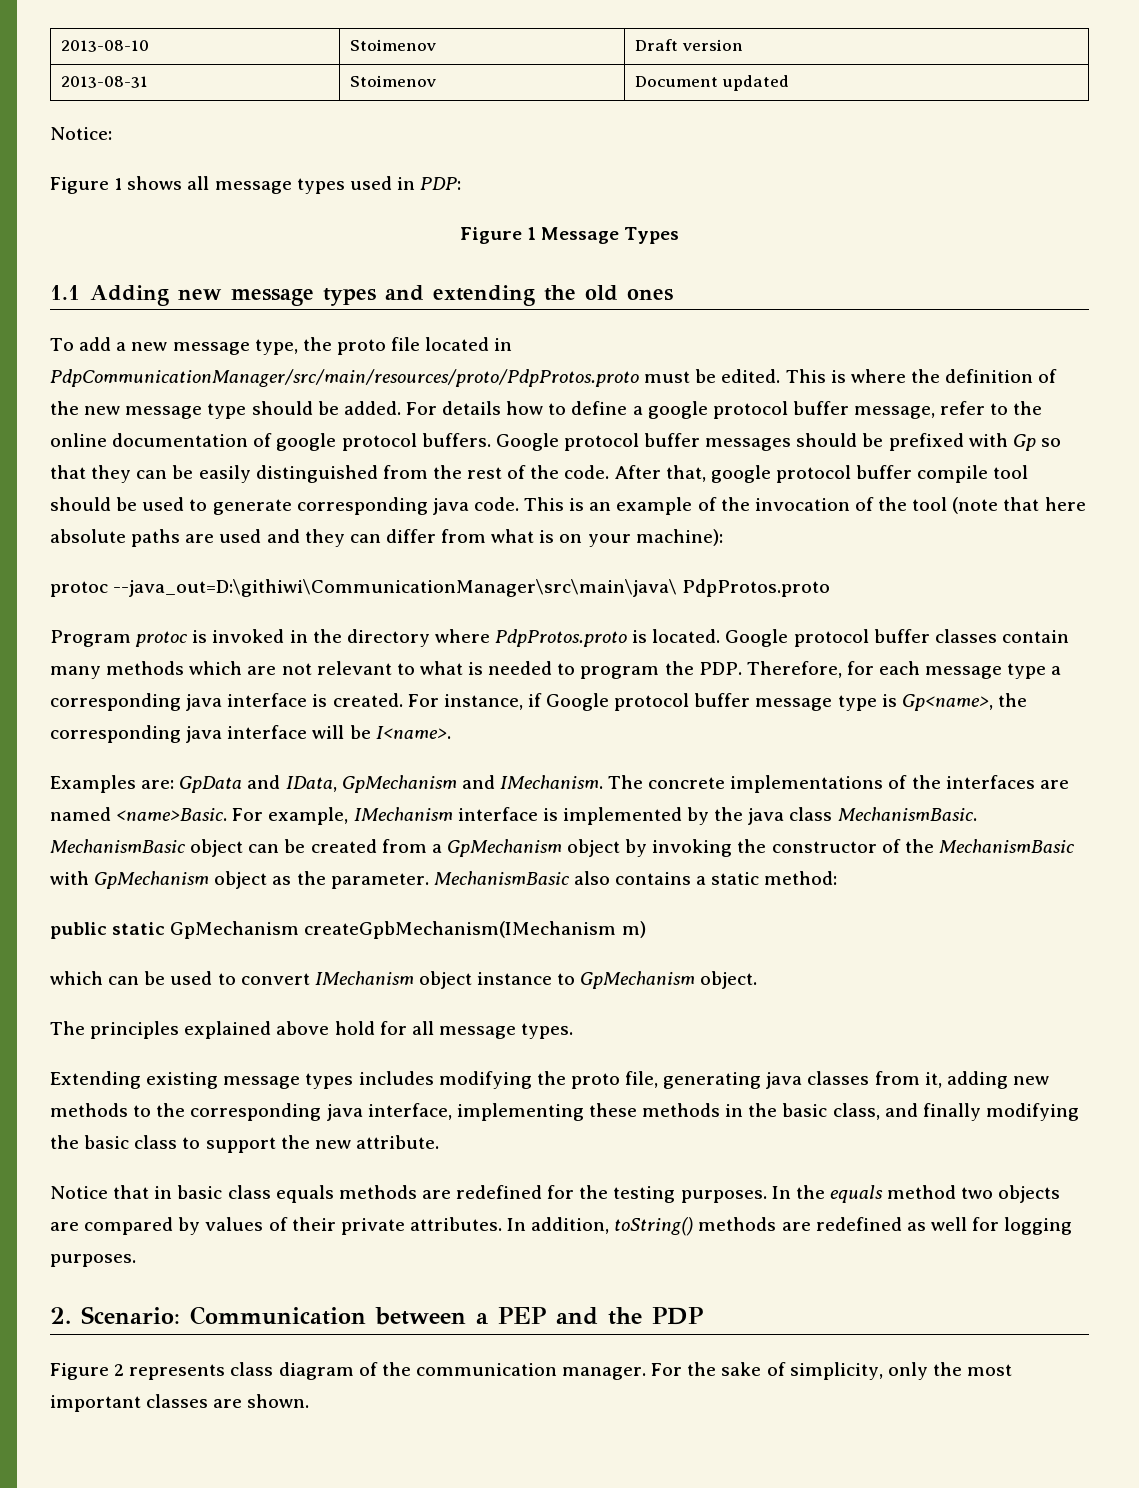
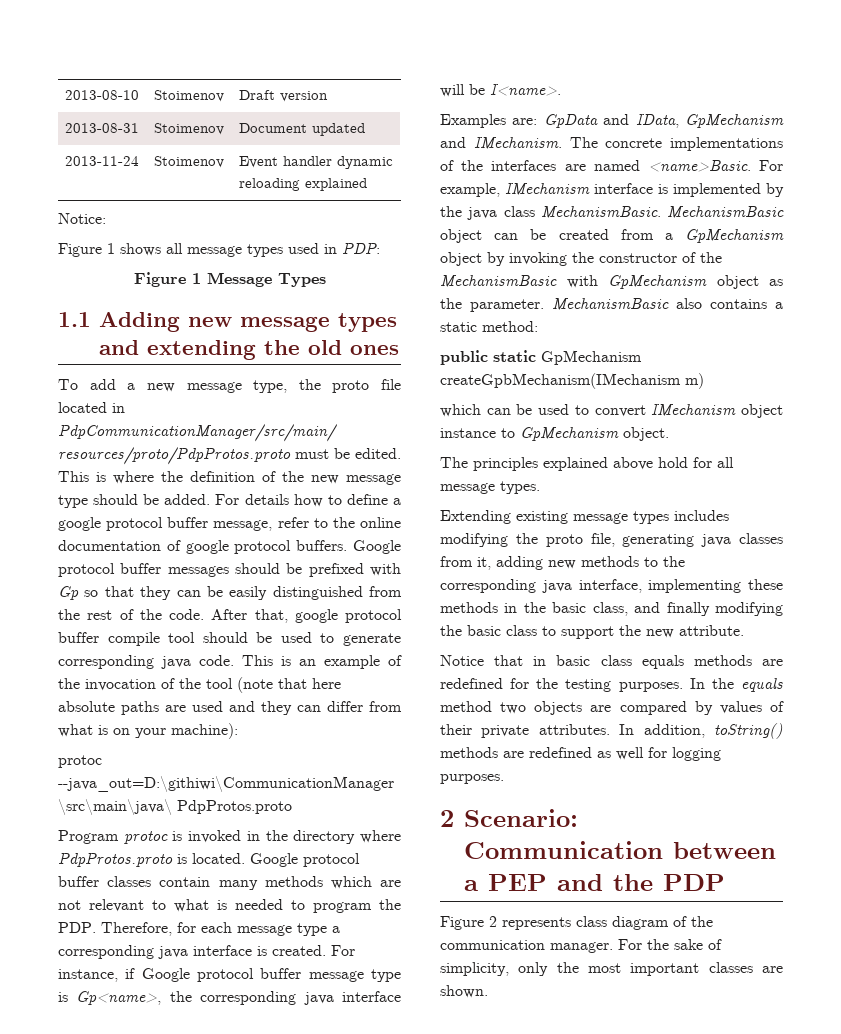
(789, 83) none -> [65,156,140,166] [154,156,225,168] [239,156,394,169] [239,178,368,191] // 2013-11-24 | Stoimenov | Event handler dynamic reloading explained
[50,1307,71,1324] 2. -> [440,810,454,827] 2

